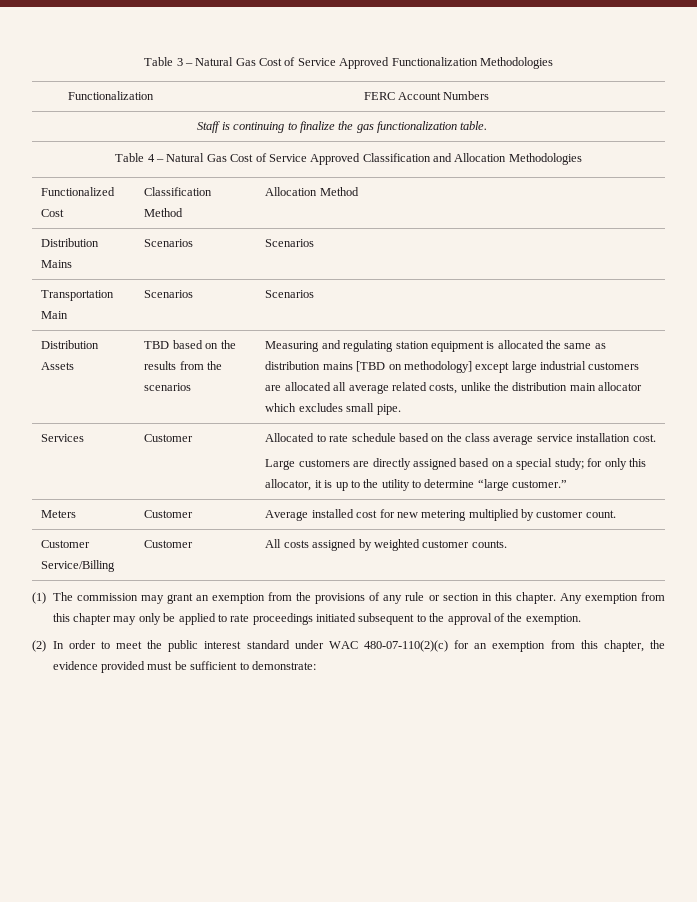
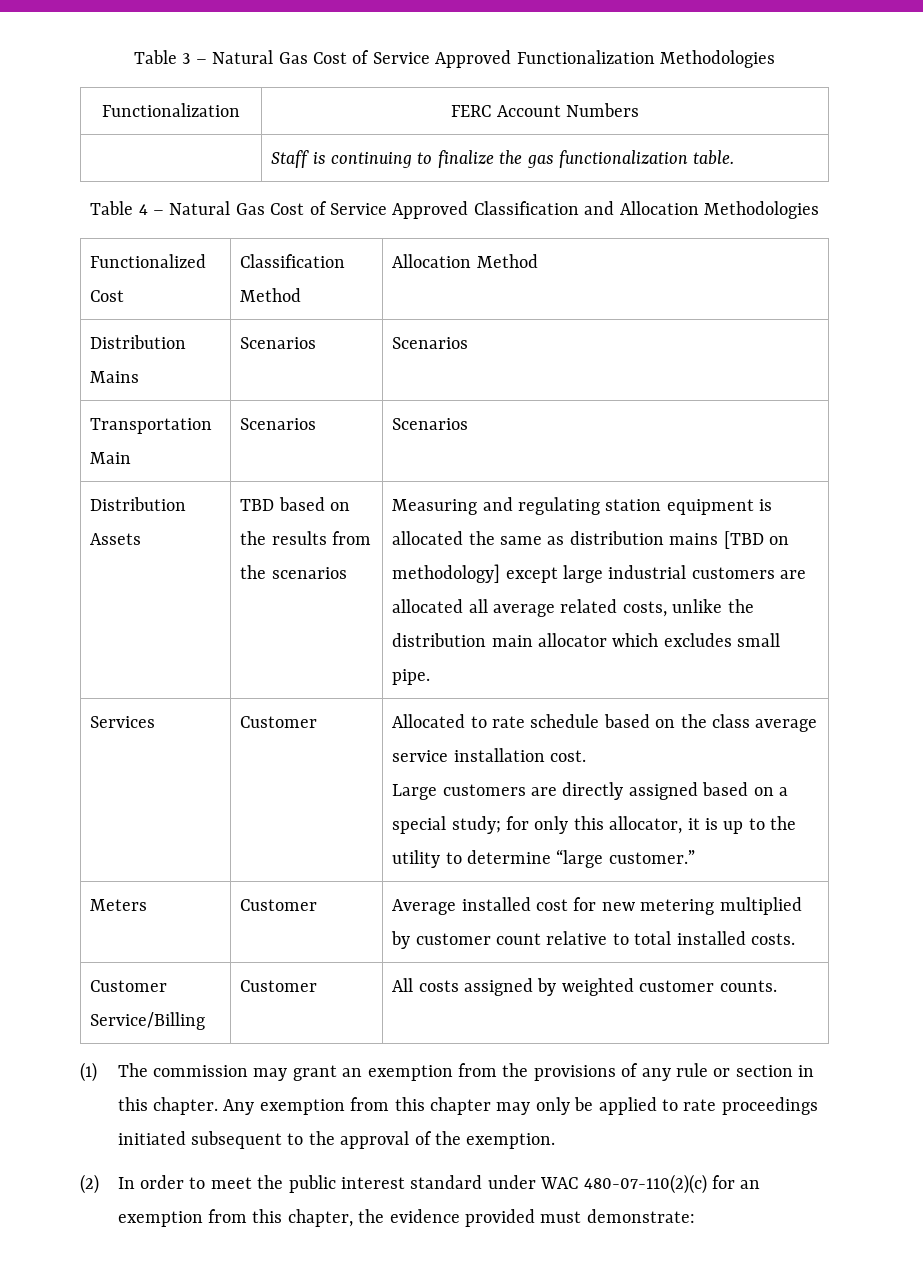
[585,510,616,518] count. -> [495,931,795,945] count relative to total installed costs.
[174,661,249,670] be sufficient to -> (582, 1217) none

